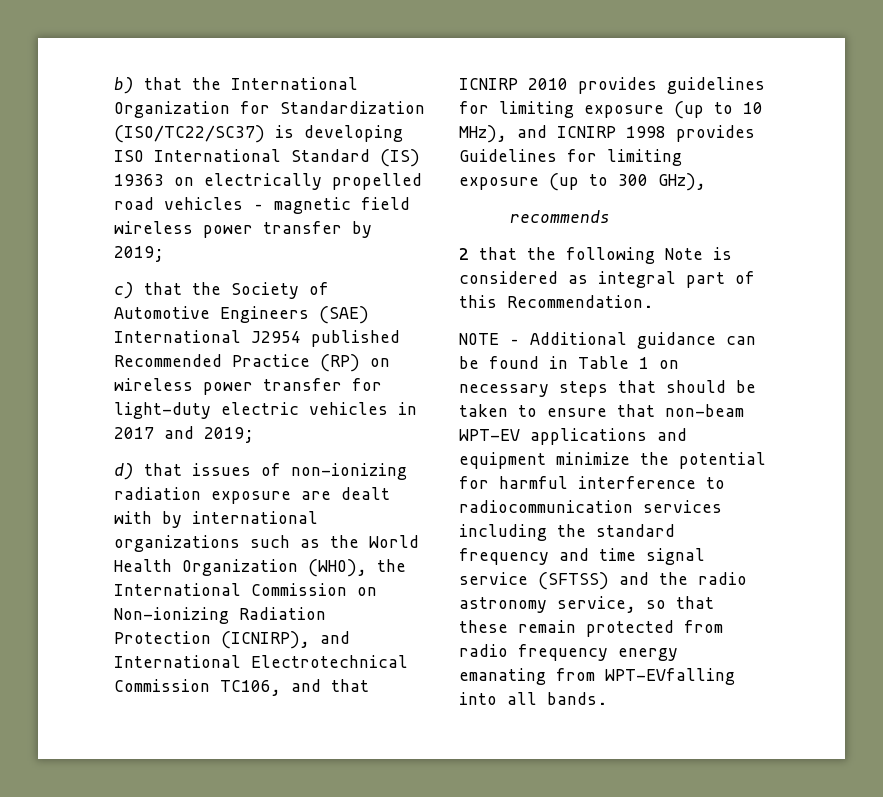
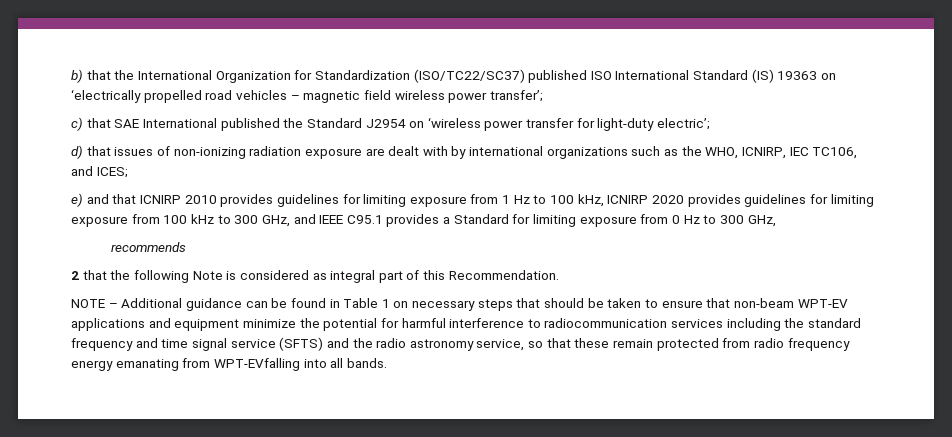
[275,125,403,142] is developing -> [528,70,588,83] published
[204,173,322,190] electrically -> [71,89,141,103] ‘electrically
[263,221,372,238] [114,246,164,262] transfer by 2019; -> [489,90,543,102] transfer’;
[192,282,329,299] [114,306,369,324] [114,330,400,347] [114,354,390,372] [114,378,382,395] [114,402,417,419] [114,426,254,443] the Society of Automotive Engineers (SAE) International J2954 published Recommended Practice (RP) on wireless power transfer for light-duty electric vehicles in 2017 and 2019; -> [114,117,711,131] SAE International published the Standard J2954 on ‘wireless power transfer for light-duty electric’;
[369,535,419,548] [114,559,406,577] [114,583,377,596] [114,607,326,624] [114,631,350,649] [114,655,408,668] [114,679,281,696] World Health Organization (WHO), the International Commission on Non-ionizing Radiation Protection (ICNIRP), and International Electrotechnical Commission TC106, -> [705,147,858,159] [71,166,128,178] [71,193,83,207] WHO, ICNIRP, IEC TC106, and ICES; // e)
[674,101,763,119] [459,125,755,143] [459,149,682,166] [459,173,706,191] (up to 10 MHz), and ICNIRP 1998 provides Guidelines for limiting exposure (up to 300 GHz), -> [470,194,874,207] [71,214,776,227] from 1 Hz to 100 kHz, ICNIRP 2020 provides guidelines for limiting exposure from 100 kHz to 300 GHz, and IEEE C95.1 provides a Standard for limiting exposure from 0 Hz to 300 GHz,
[538,572,609,590] (SFTSS) -> [279,337,324,351] (SFTS)

